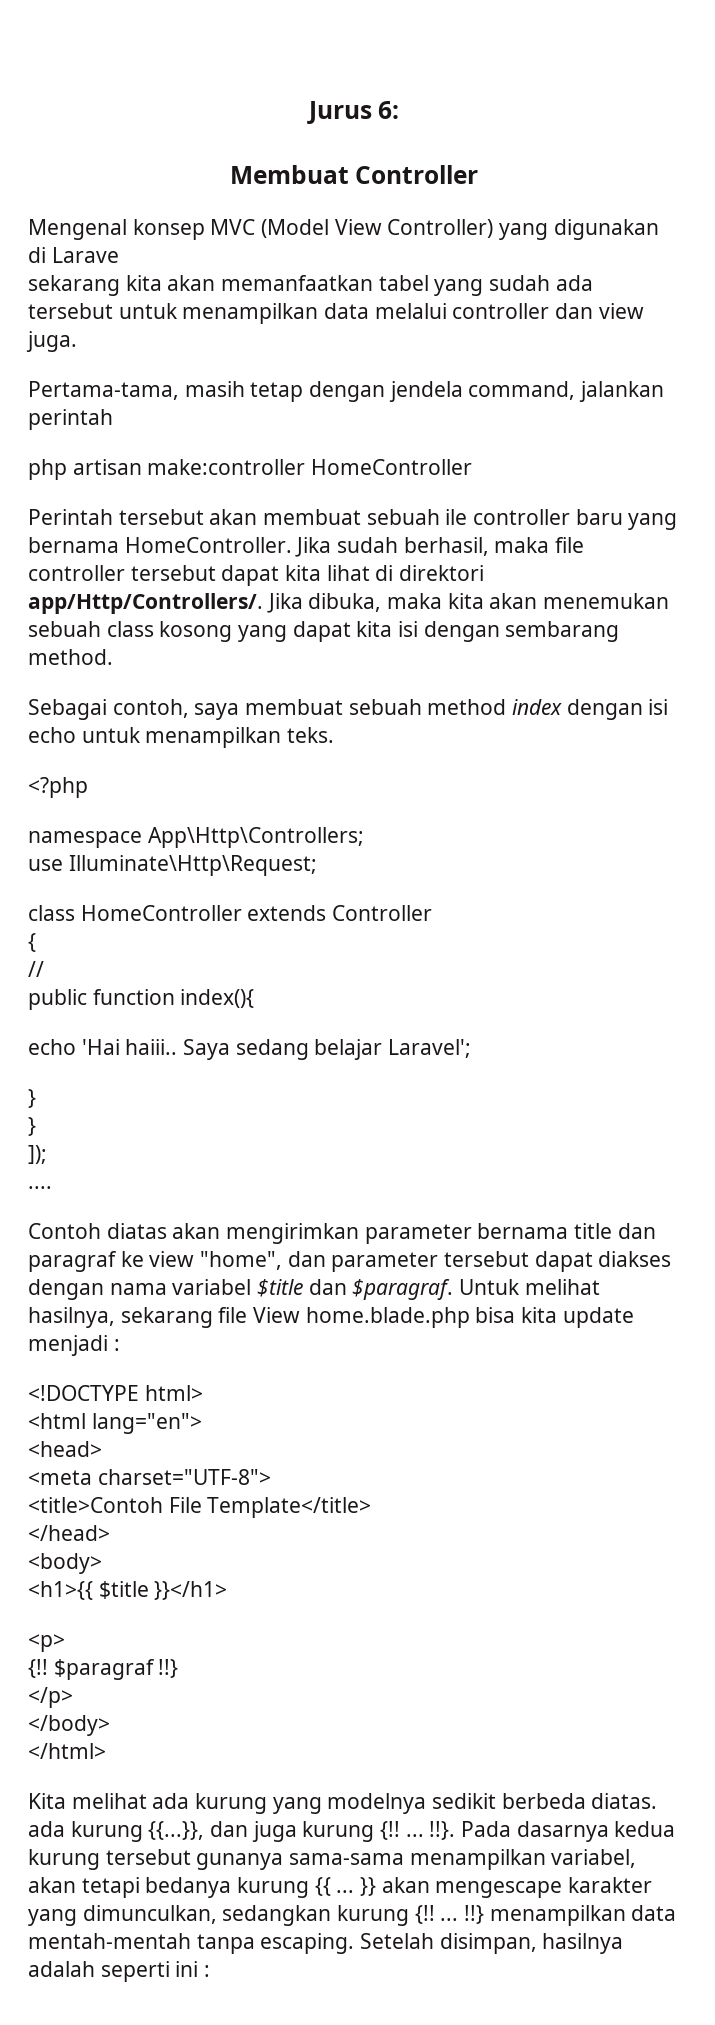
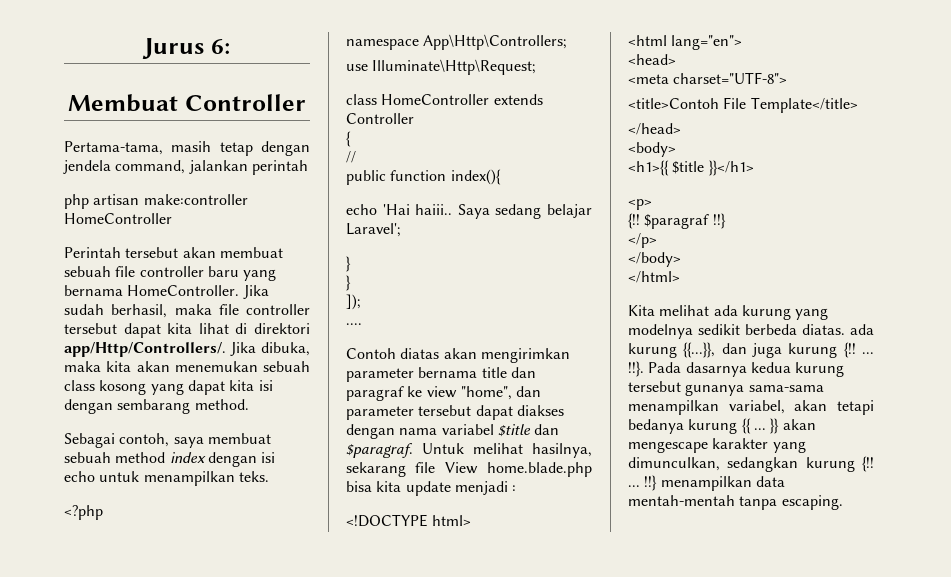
[28,219,659,240] [28,247,119,263] [28,275,593,296] [28,303,644,324] [26,331,77,352] // Mengenal konsep MVC (Model View Controller) yang digunakan di Larave // sekarang kita akan memanfaatkan tabel yang sudah ada tersebut untuk menampilkan data melalui controller dan view juga. -> (306, 102) none
[445,509,468,525] ile -> [115,266,136,277] file
[360,1933,624,1954] [28,1961,211,1982] Setelah disimpan, hasilnya adalah seperti ini : -> (843, 502) none

